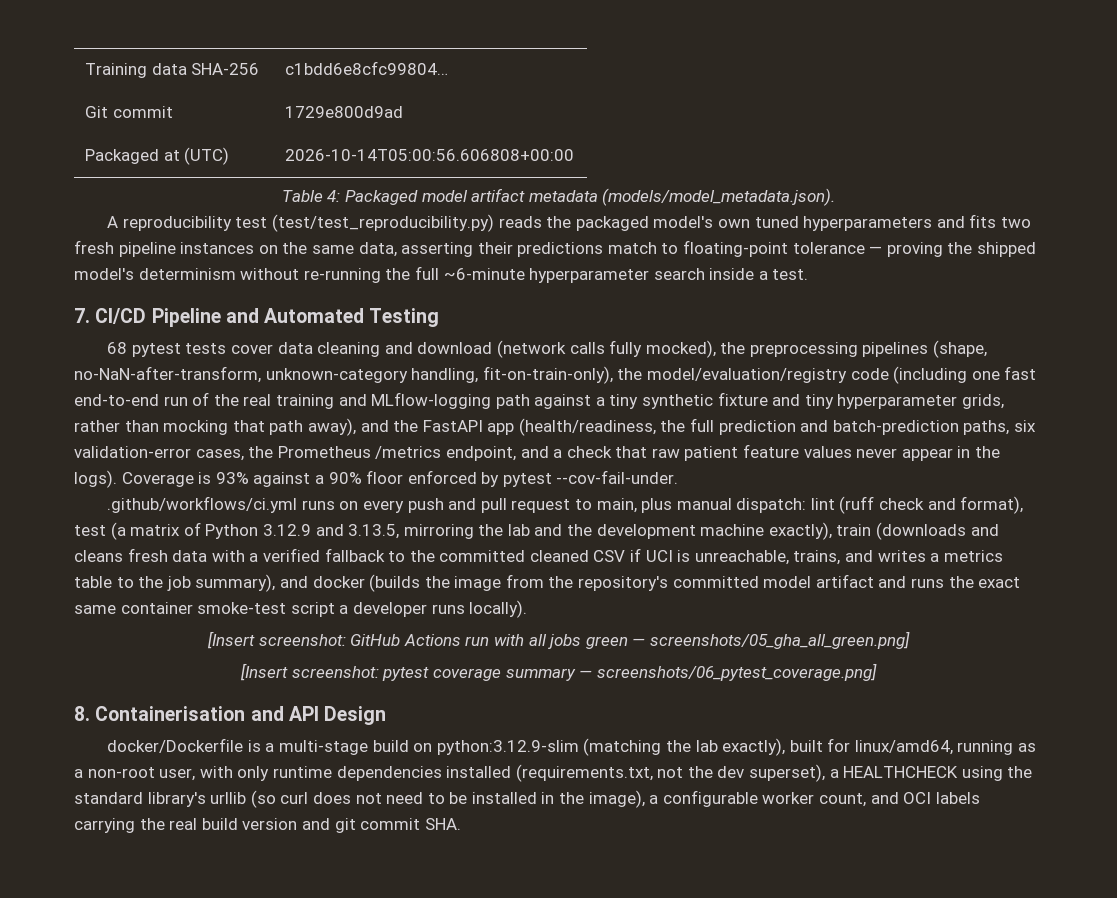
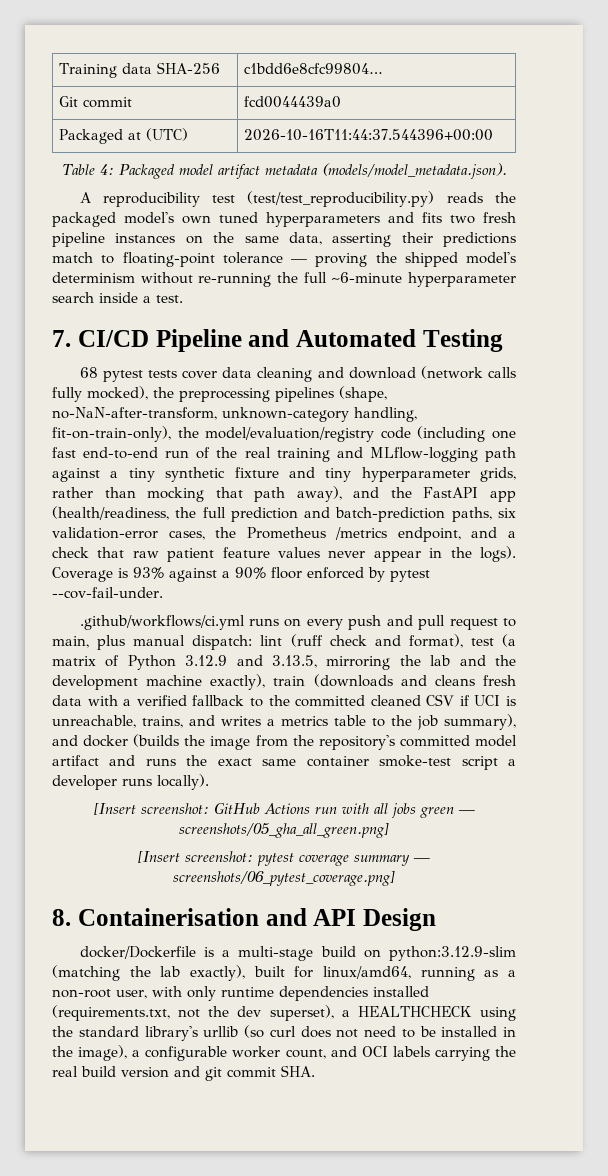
[285,106,404,118] 1729e800d9ad -> [244,96,342,108] fcd0044439a0
[285,149,575,161] 2026-10-14T05:00:56.606808+00:00 -> [244,129,494,141] 2026-10-16T11:44:37.544396+00:00

